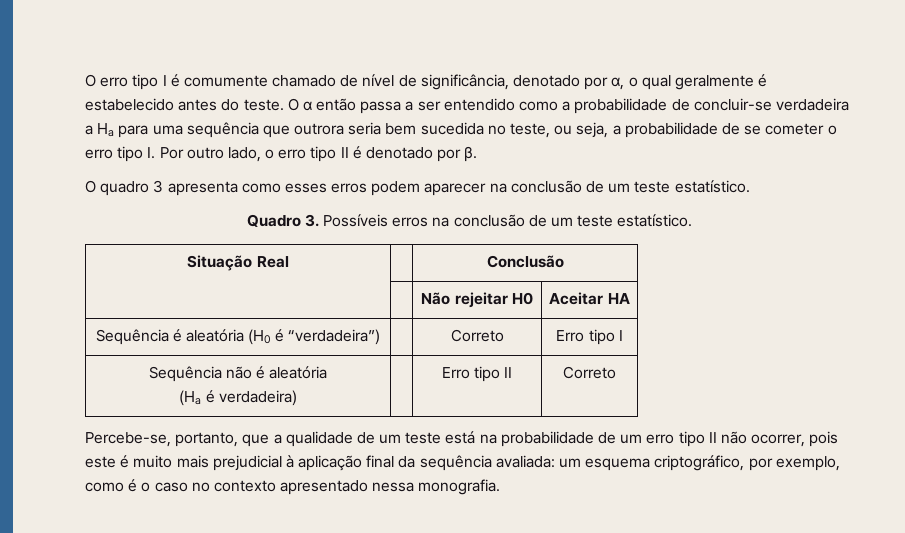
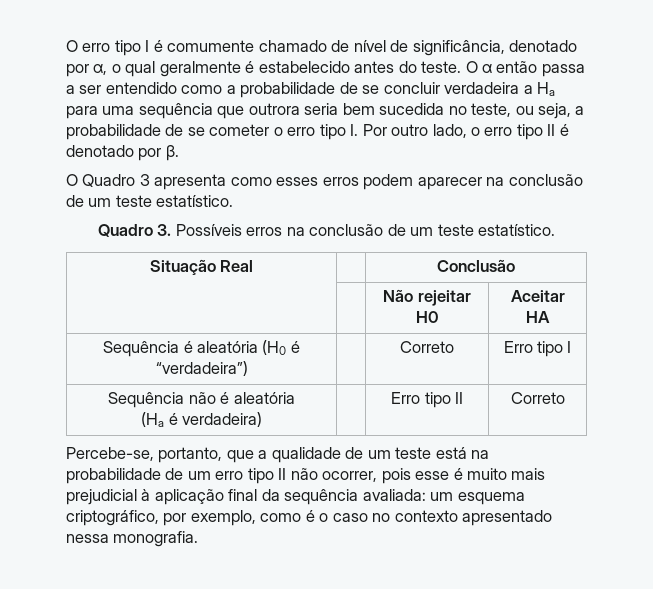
[693,98,772,111] concluir-se -> [362,82,440,94] se concluir
[100,181,150,196] quadro -> [82,174,136,187] Quadro
[85,456,116,468] este -> [415,471,450,480] esse

